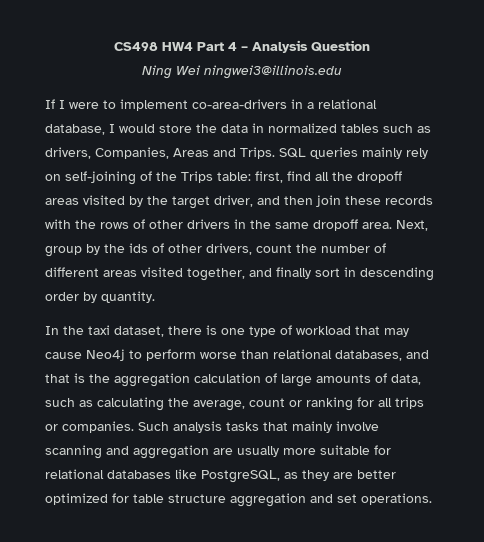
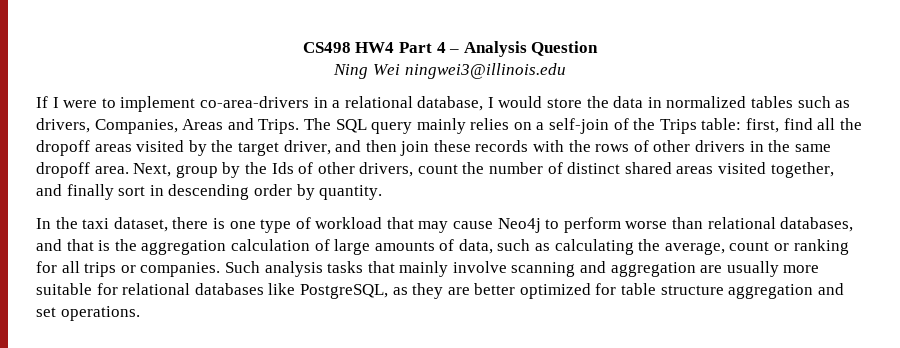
[279,147,428,159] [45,171,136,185] SQL queries mainly rely on self-joining -> [303,118,610,134] The SQL query mainly relies on a self-join
[129,243,148,253] ids -> [271,162,294,174] Ids
[45,267,99,277] different -> [567,162,672,174] distinct shared

